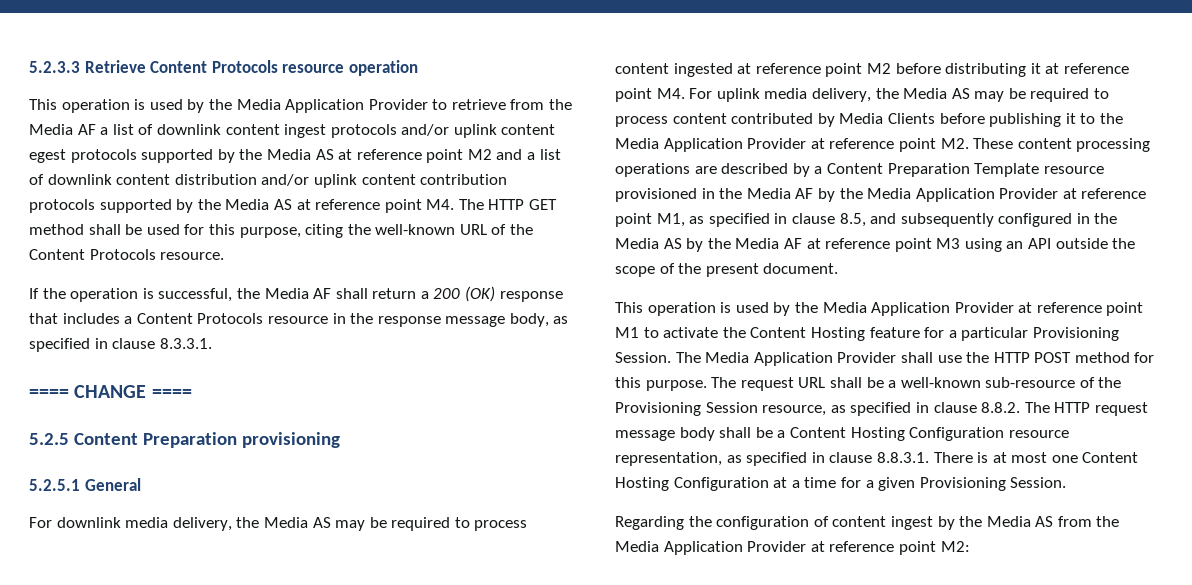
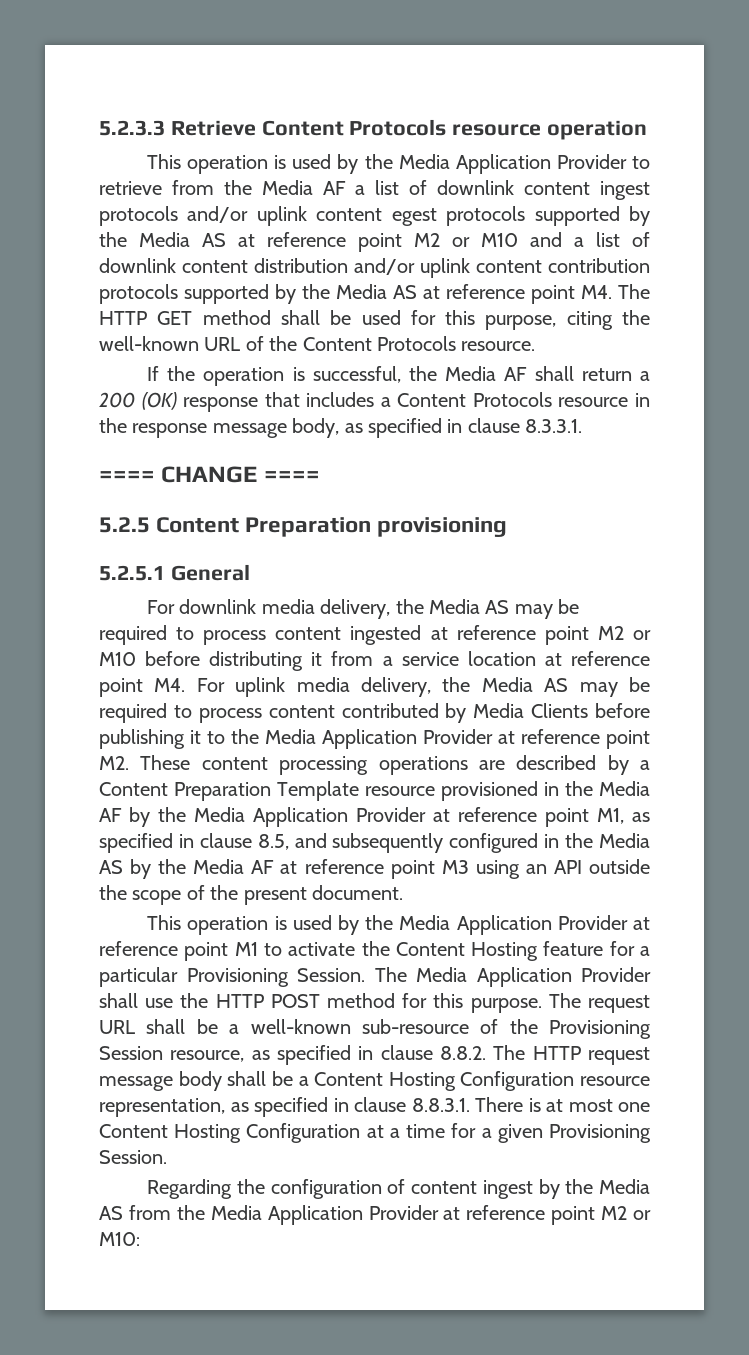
(492, 154) none -> [452,233,518,247] or M10
(891, 68) none -> [632,630,651,640] [99,652,136,666] or M10
(1041, 68) none -> [331,651,536,666] from a service location
[940,541,970,552] M2: -> [601,1206,651,1220] [99,1232,140,1246] M2 or M10:

